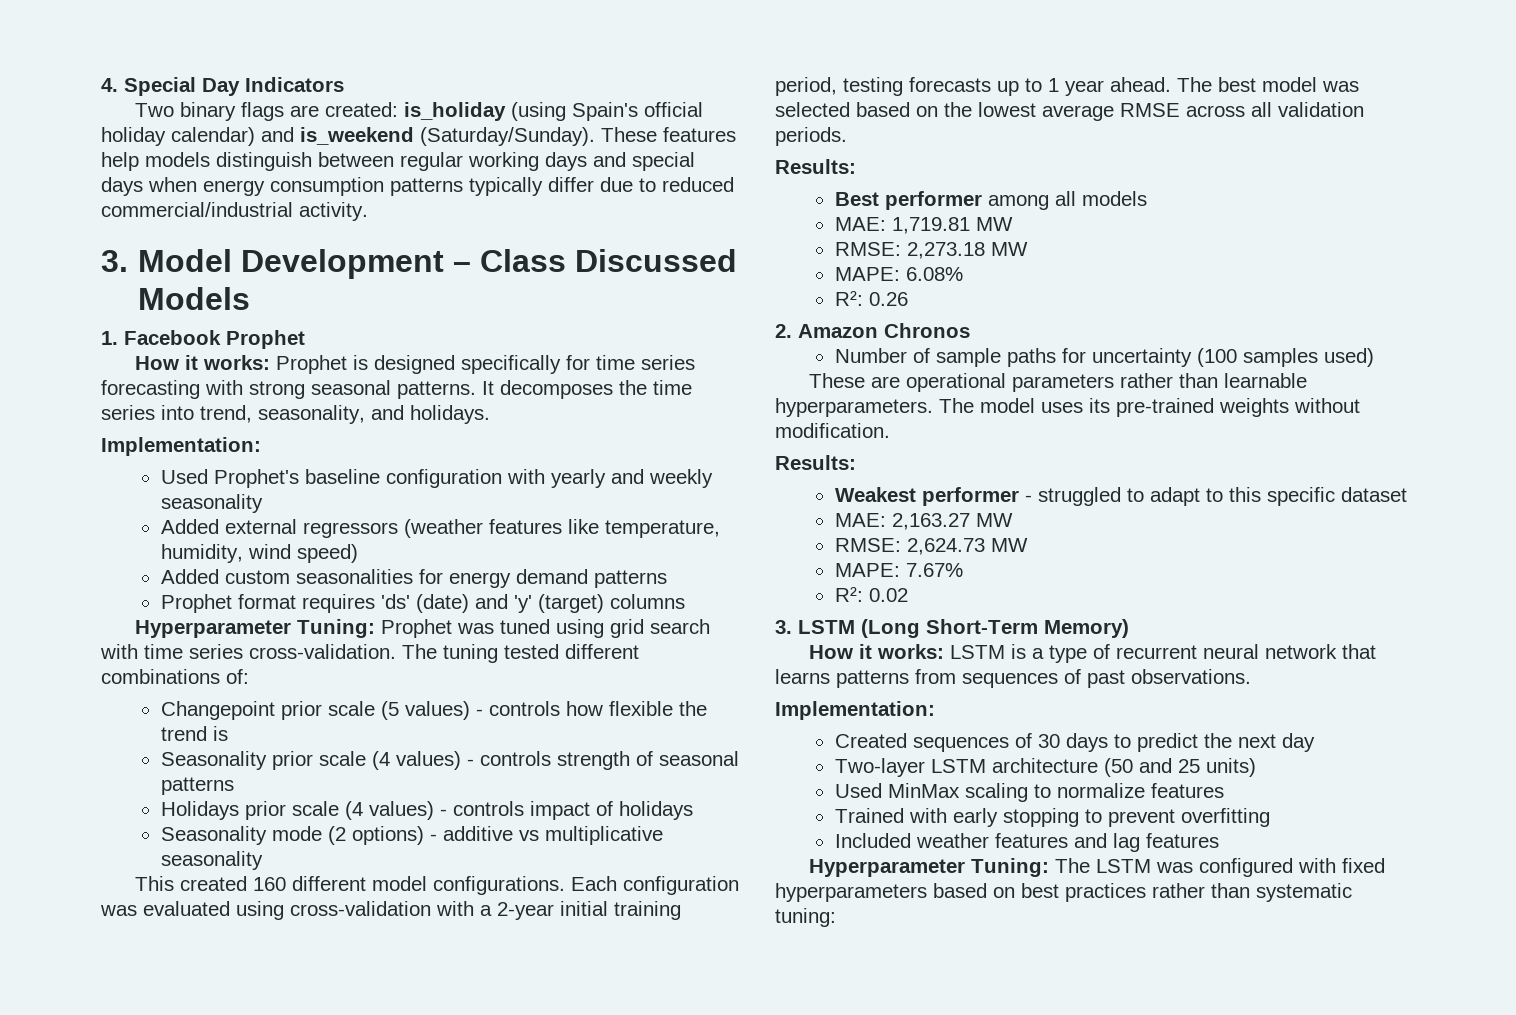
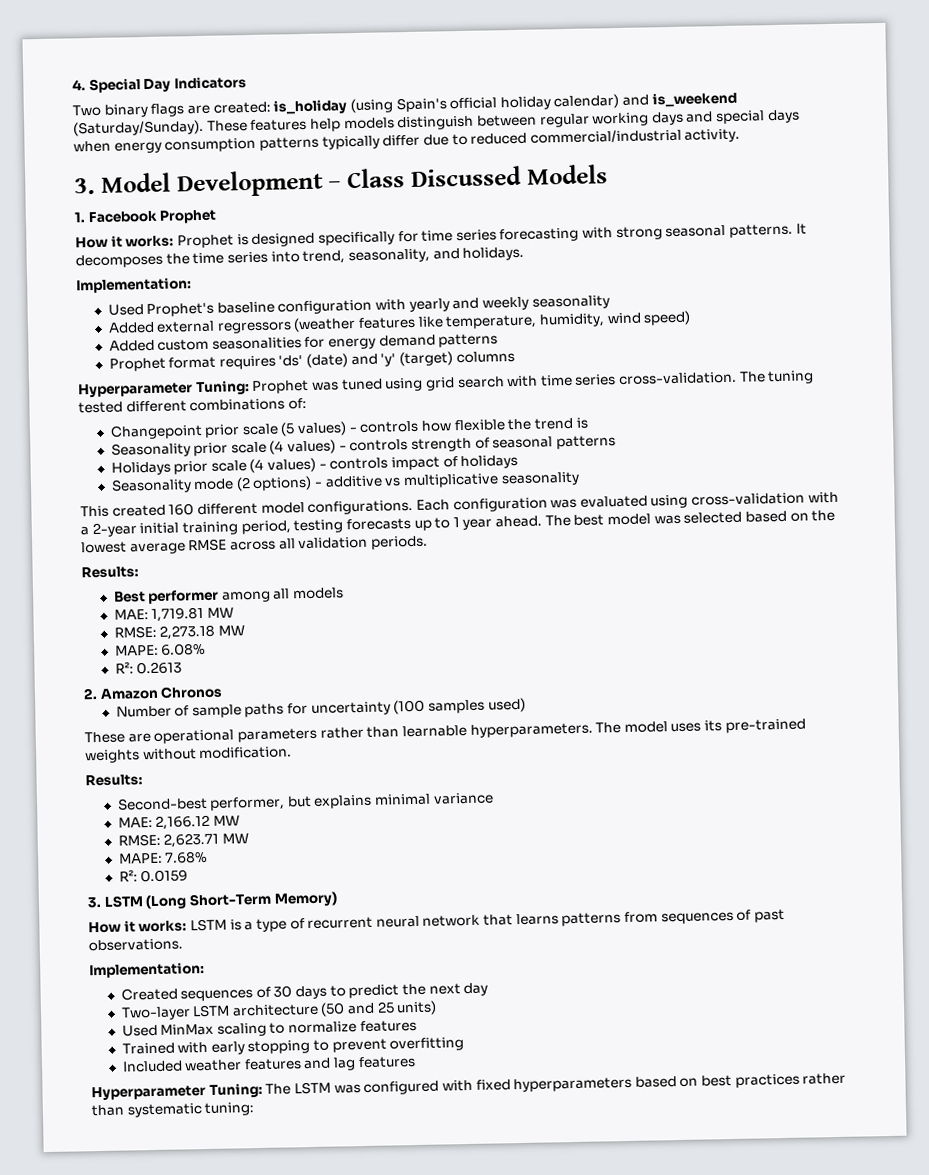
[868,292,908,306] 0.26 -> [136,661,183,675] 0.2613
[834,487,1407,506] [834,513,1013,530] [834,538,1028,555] [834,563,963,577] [834,587,908,602] Weakest performer - struggled to adapt to this specific dataset // MAE: 2,163.27 MW // RMSE: 2,624.73 MW // MAPE: 7.67% // R²: 0.02 -> [116,792,494,811] [117,814,240,830] [117,832,249,848] [118,850,208,864] [118,869,189,883] Second-best performer, but explains minimal variance // MAE: 2,166.12 MW // RMSE: 2,623.71 MW // MAPE: 7.68% // R²: 0.0159

